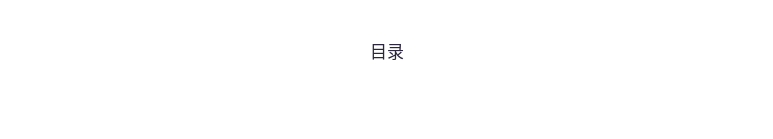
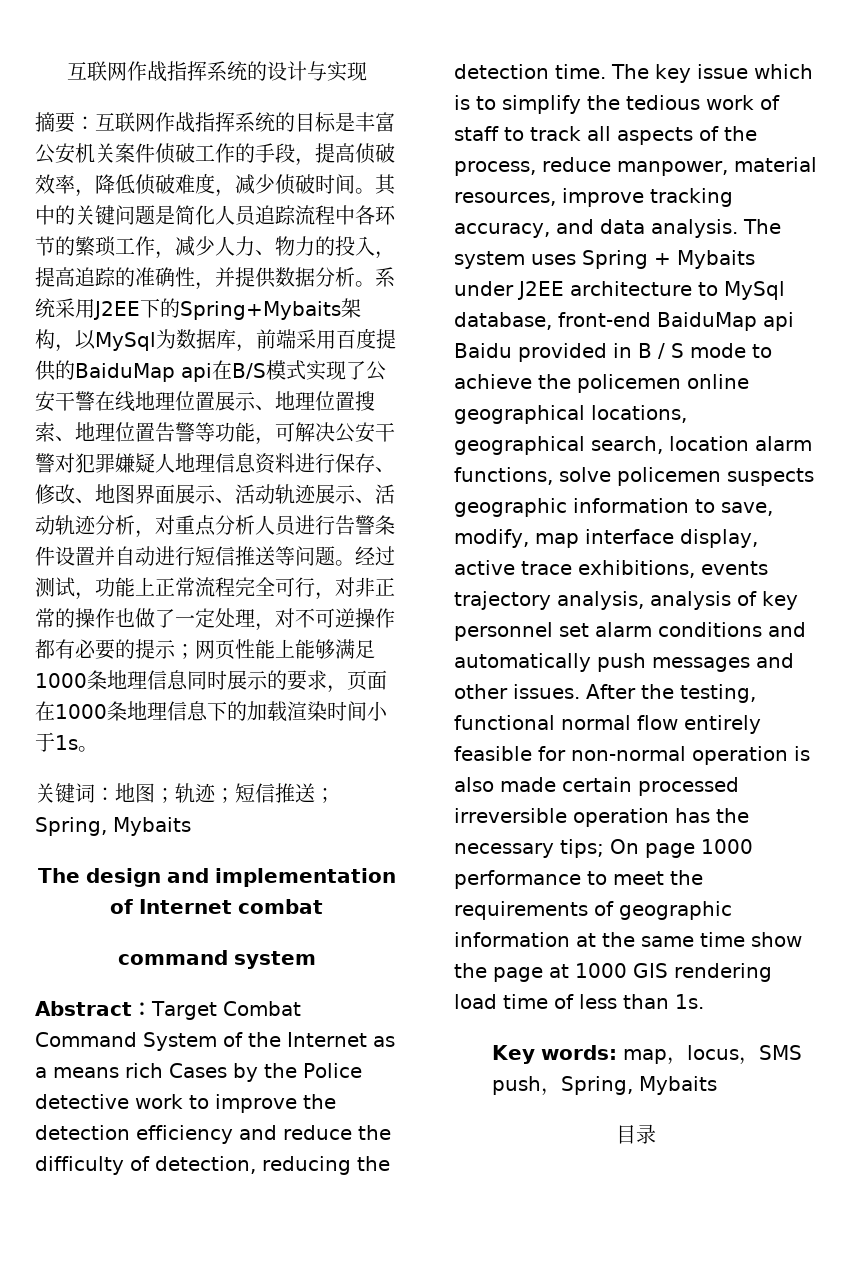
(369, 52) none -> [66,61,367,82] [35,112,395,133] [35,143,395,166] [35,173,396,197] [35,205,396,226] [35,236,395,259] [35,267,395,290] [35,298,361,320] [35,328,396,352] [35,360,386,382] [35,391,375,412] [35,422,395,445] [35,453,395,474] [35,484,395,504] [35,515,395,538] [35,546,395,566] [35,577,395,600] [35,608,395,631] [35,639,375,660] [35,670,387,693] [35,701,388,722] [35,732,98,752] [35,783,335,803] [35,817,191,836] [37,868,396,887] [110,899,323,914] [117,950,316,969] [35,1001,301,1020] [35,1032,395,1051] [35,1063,362,1082] [35,1094,336,1113] [35,1125,391,1144] [35,1156,390,1175] [454,64,813,83] [454,95,780,114] [454,126,757,145] [454,157,817,176] [454,188,733,207] [454,219,781,238] [454,250,755,269] [454,281,785,300] [454,312,794,331] [454,343,772,362] [454,374,749,393] [454,405,687,424] [454,436,812,455] [454,467,814,486] [454,498,773,517] [454,529,758,548] [454,560,768,578] [454,591,798,610] [454,622,806,641] [454,653,794,672] [454,684,756,703] [454,715,761,734] [454,746,810,765] [454,777,739,796] [454,808,749,827] [454,839,753,858] [454,870,703,889] [454,901,732,920] [454,932,802,947] [454,963,772,982] [454,994,704,1009] [492,1045,803,1065] [492,1076,718,1096] 互联网作战指挥系统的设计与实现 // 摘要：互联网作战指挥系统的目标是丰富公安机关案件侦破工作的手段，提高侦破效率，降低侦破难度，减少侦破时间。其中的关键问题是简化人员追踪流程中各环节的繁琐工作，减少人力、物力的投入，提高追踪的准确性，并提供数据分析。系统采用J2EE下的Spring+Mybaits架构，以MySql为数据库，前端采用百度提供的BaiduMap api在B/S模式实现了公安干警在线地理位置展示、地理位置搜索、地理位置告警等功能，可解决公安干警对犯罪嫌疑人地理信息资料进行保存、修改、地图界面展示、活动轨迹展示、活动轨迹分析，对重点分析人员进行告警条件设置并自动进行短信推送等问题。经过测试，功能上正常流程完全可行，对非正常的操作也做了一定处理，对不可逆操作都有必要的提示；网页性能上能够满足1000条地理信息同时展示的要求，页面在1000条地理信息下的加载渲染时间小于1s。 // 关键词：地图；轨迹；短信推送；Spring, Mybaits // The design and implementation of Internet combat // command system // Abstract：Target Combat Command System of the Internet as a means rich Cases by the Police detective work to improve the detection efficiency and reduce the difficulty of detection, reducing the detection time. The key issue which is to simplify the tedious work of staff to track all aspects of the process, reduce manpower, material resources, improve tracking accuracy, and data analysis. The system uses Spring + Mybaits under J2EE architecture to MySql database, front-end BaiduMap api Baidu provided in B / S mode to achieve the policemen online geographical locations, geographical search, location alarm functions, solve policemen suspects geographic information to save, modify, map interface display, active trace exhibitions, events trajectory analysis, analysis of key personnel set alarm conditions and automatically push messages and other issues. After the testing, functional normal flow entirely feasible for non-normal operation is also made certain processed irreversible operation has the necessary tips; On page 1000 performance to meet the requirements of geographic information at the same time show the page at 1000 GIS rendering load time of less than 1s. // Key words: map，locus，SMS push，Spring, Mybaits //

